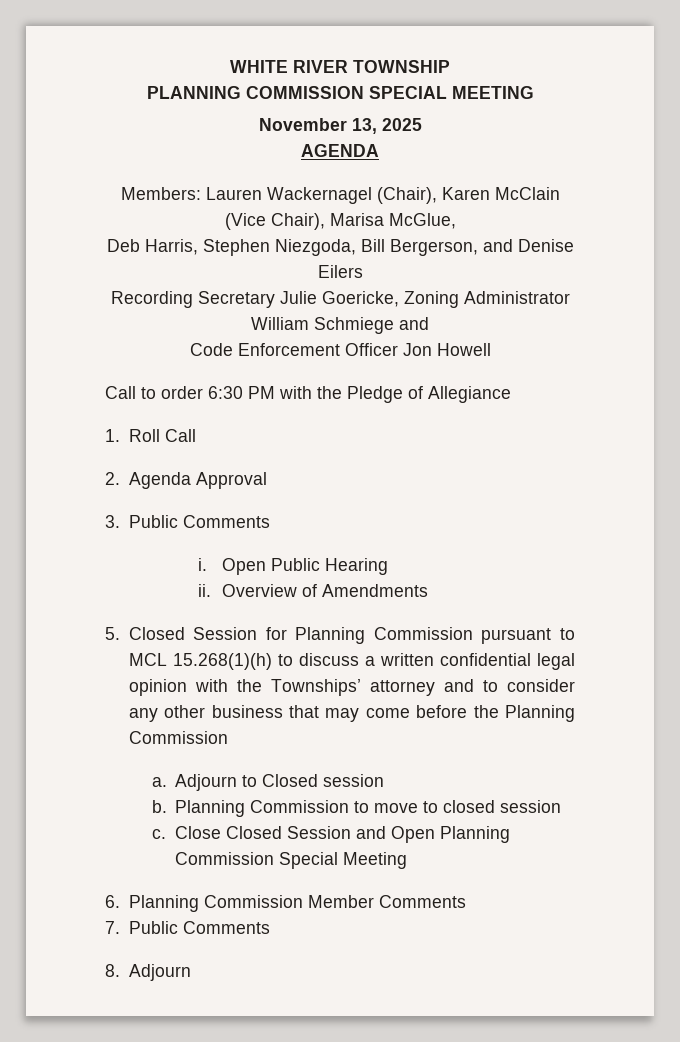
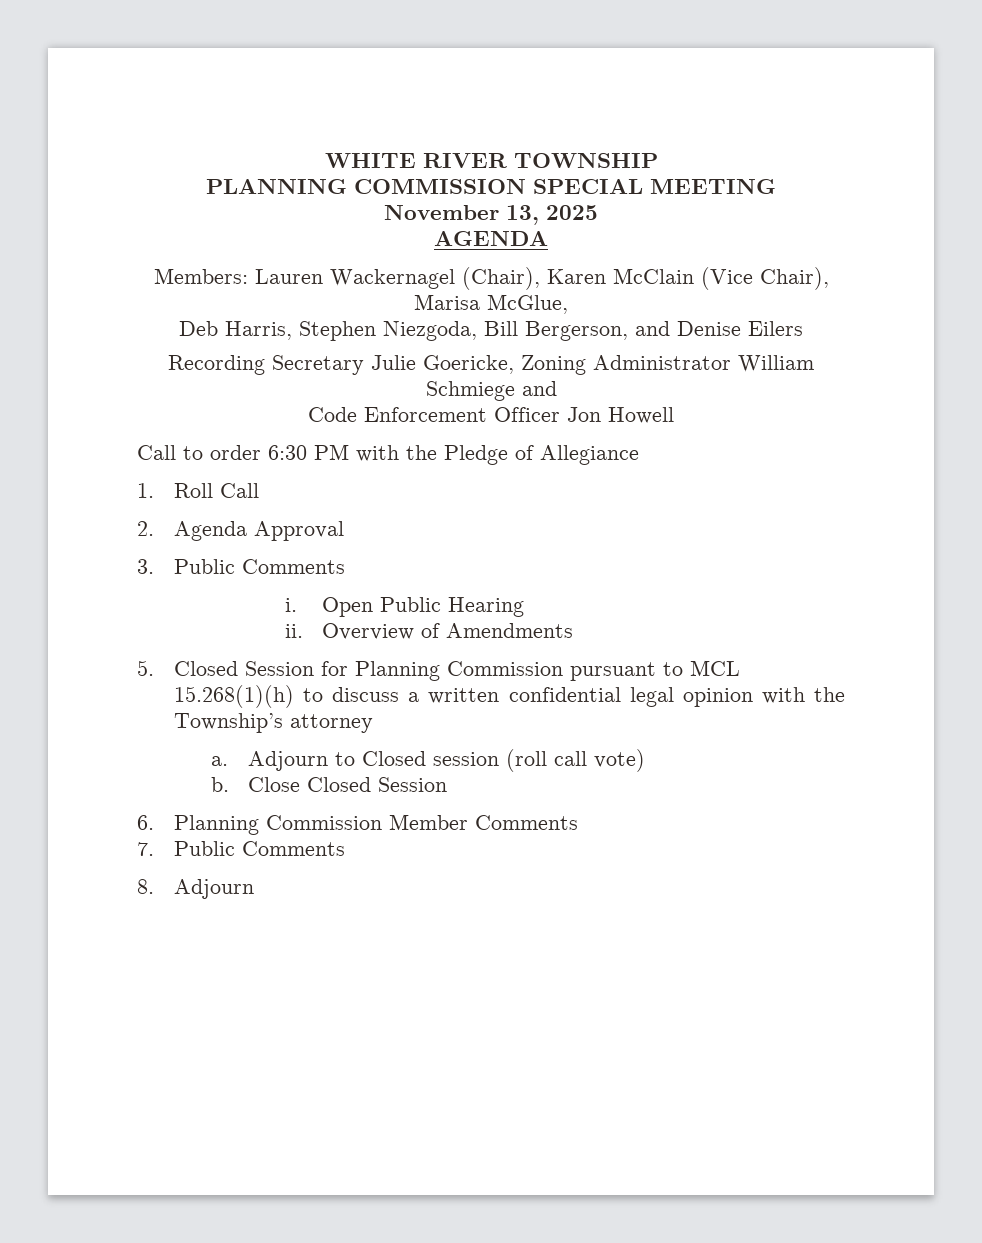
[270,679,361,696] Townships’ -> [174,713,284,733] Township’s
[443,679,575,692] [128,705,575,722] [128,731,228,744] and to consider any other business that may come before the Planning Commission -> (374, 723) none
[151,800,562,817] [151,826,511,843] [175,852,408,869] // b. Planning Commission to move to closed session // c. Close Closed Session and Open Planning Commission Special Meeting -> [506,749,646,772] [211,777,448,792] (roll call vote) // b. Close Closed Session

